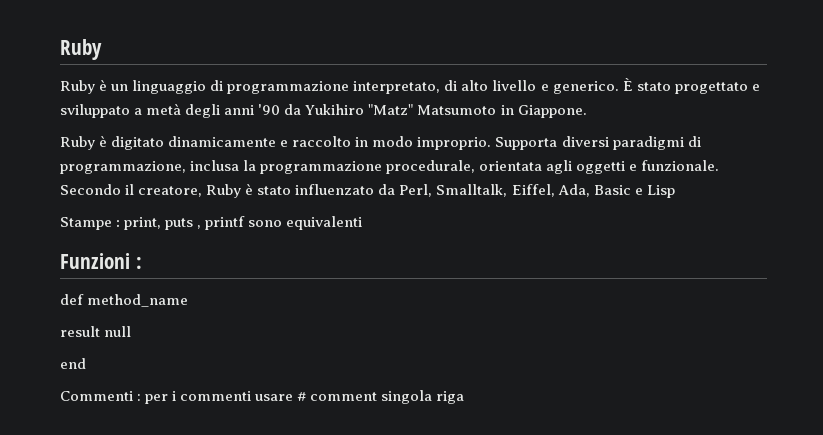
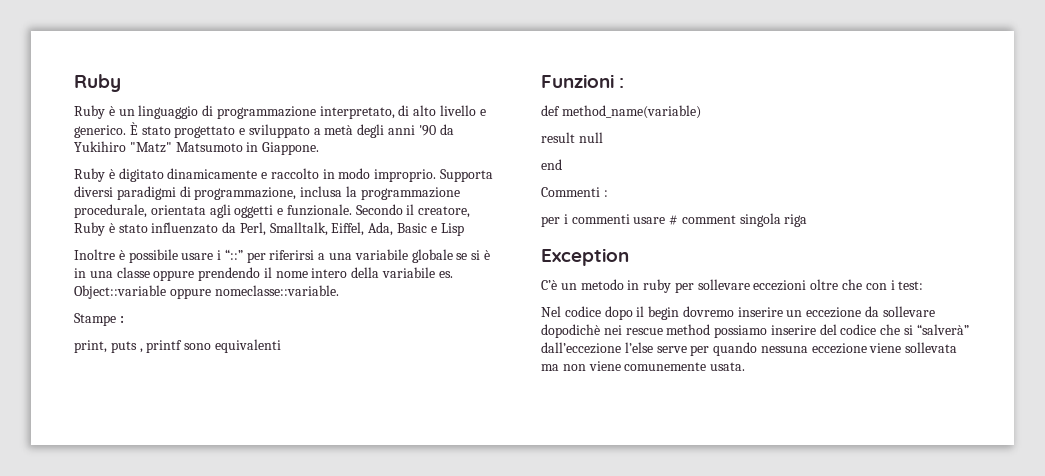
(675, 191) none -> [74,249,490,263] [74,267,453,281] [74,285,339,299] // Inoltre è possibile usare i “::” per riferirsi a una variabile globale se si è in una classe oppure prendendo il nome intero della variabile es. Object::variable oppure nomeclasse::variable.
(121, 223) none -> (124, 319) //
[87,294,189,307] method_name -> [561,105,701,119] method_name(variable)
(142, 397) none -> (608, 193) //
(465, 397) none -> [541,248,629,266] [541,279,924,293] [541,306,935,320] [541,324,969,338] [541,342,958,356] [541,361,746,371] // Exception // C’è un metodo in ruby per sollevare eccezioni oltre che con i test: // Nel codice dopo il begin dovremo inserire un eccezione da sollevare dopodichè nei rescue method possiamo inserire del codice che si “salverà” dall’eccezione l’else serve per quando nessuna eccezione viene sollevata ma non viene comunemente usata.

